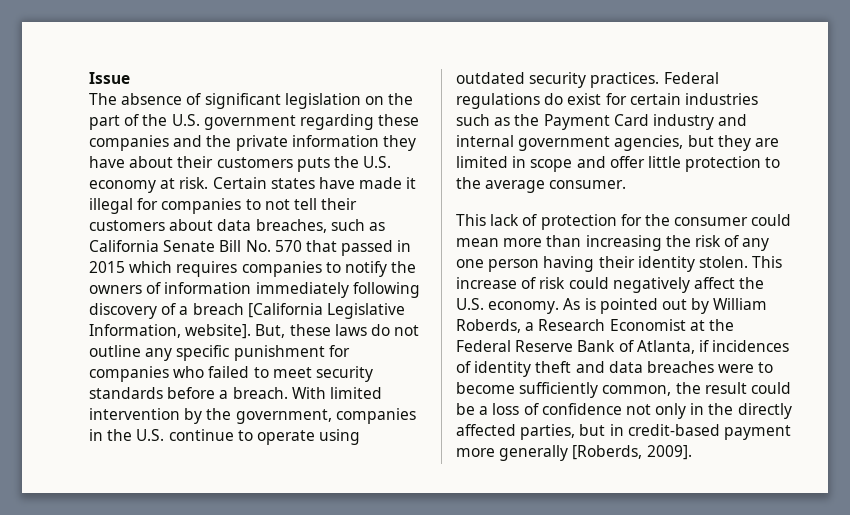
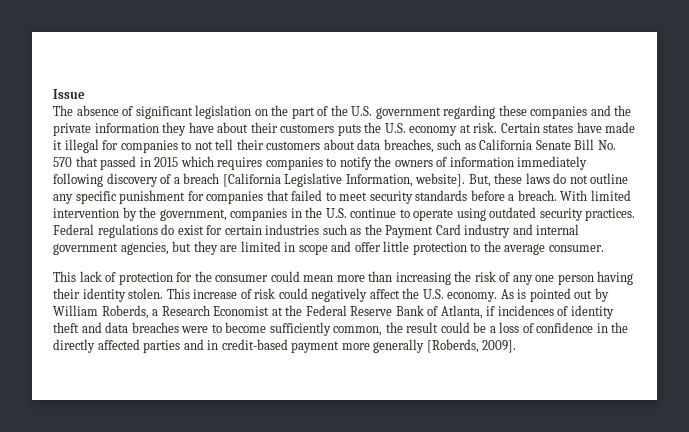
[173,366,205,378] who -> [266,190,289,201] that
[625,403,687,419] not only -> (594, 327) none
[520,424,606,440] parties, but -> [143,339,204,353] parties and

